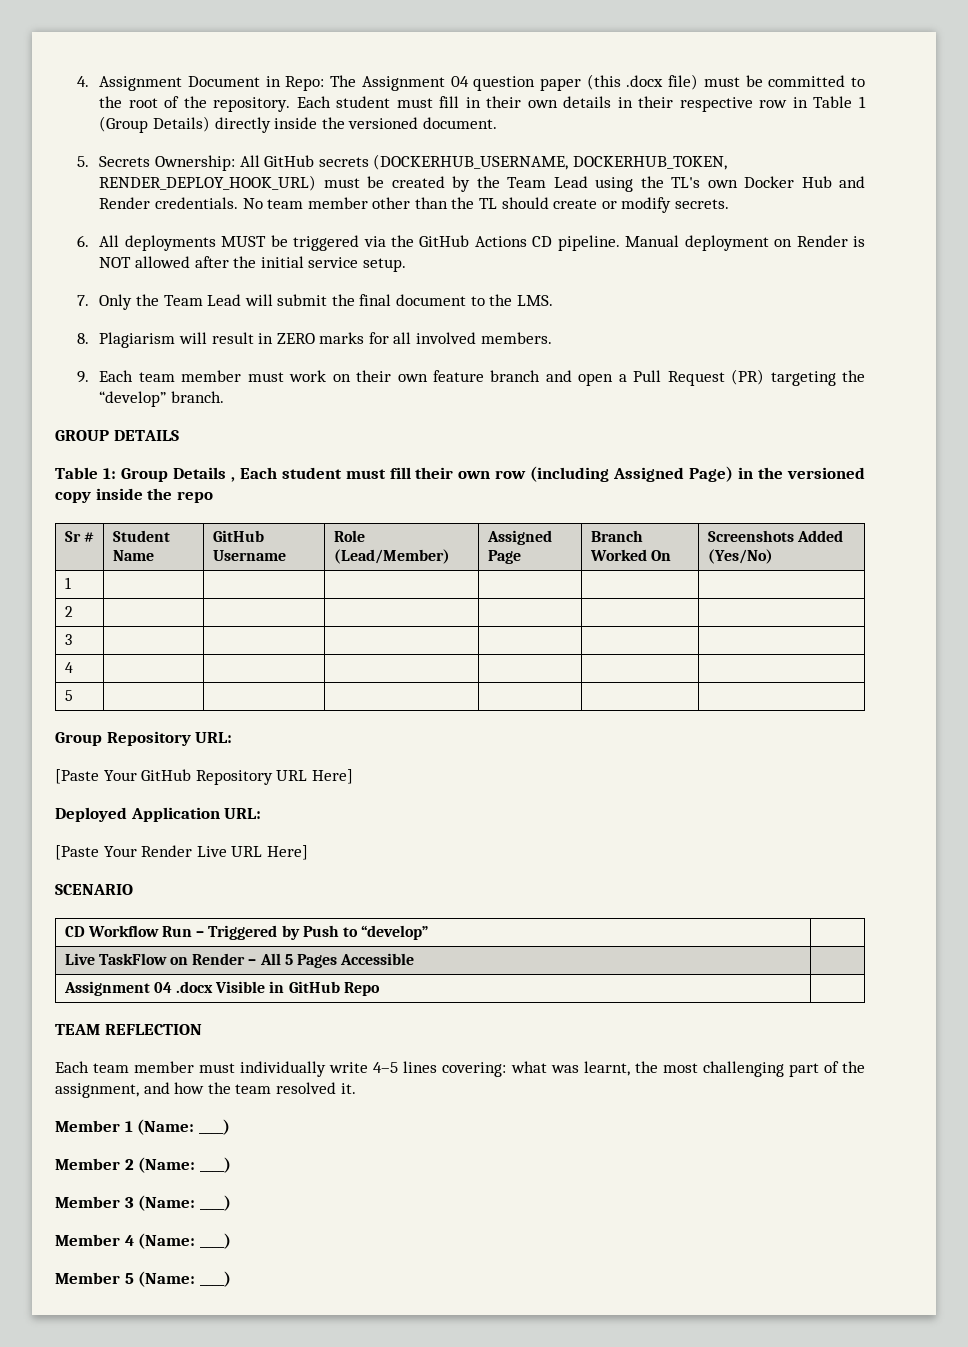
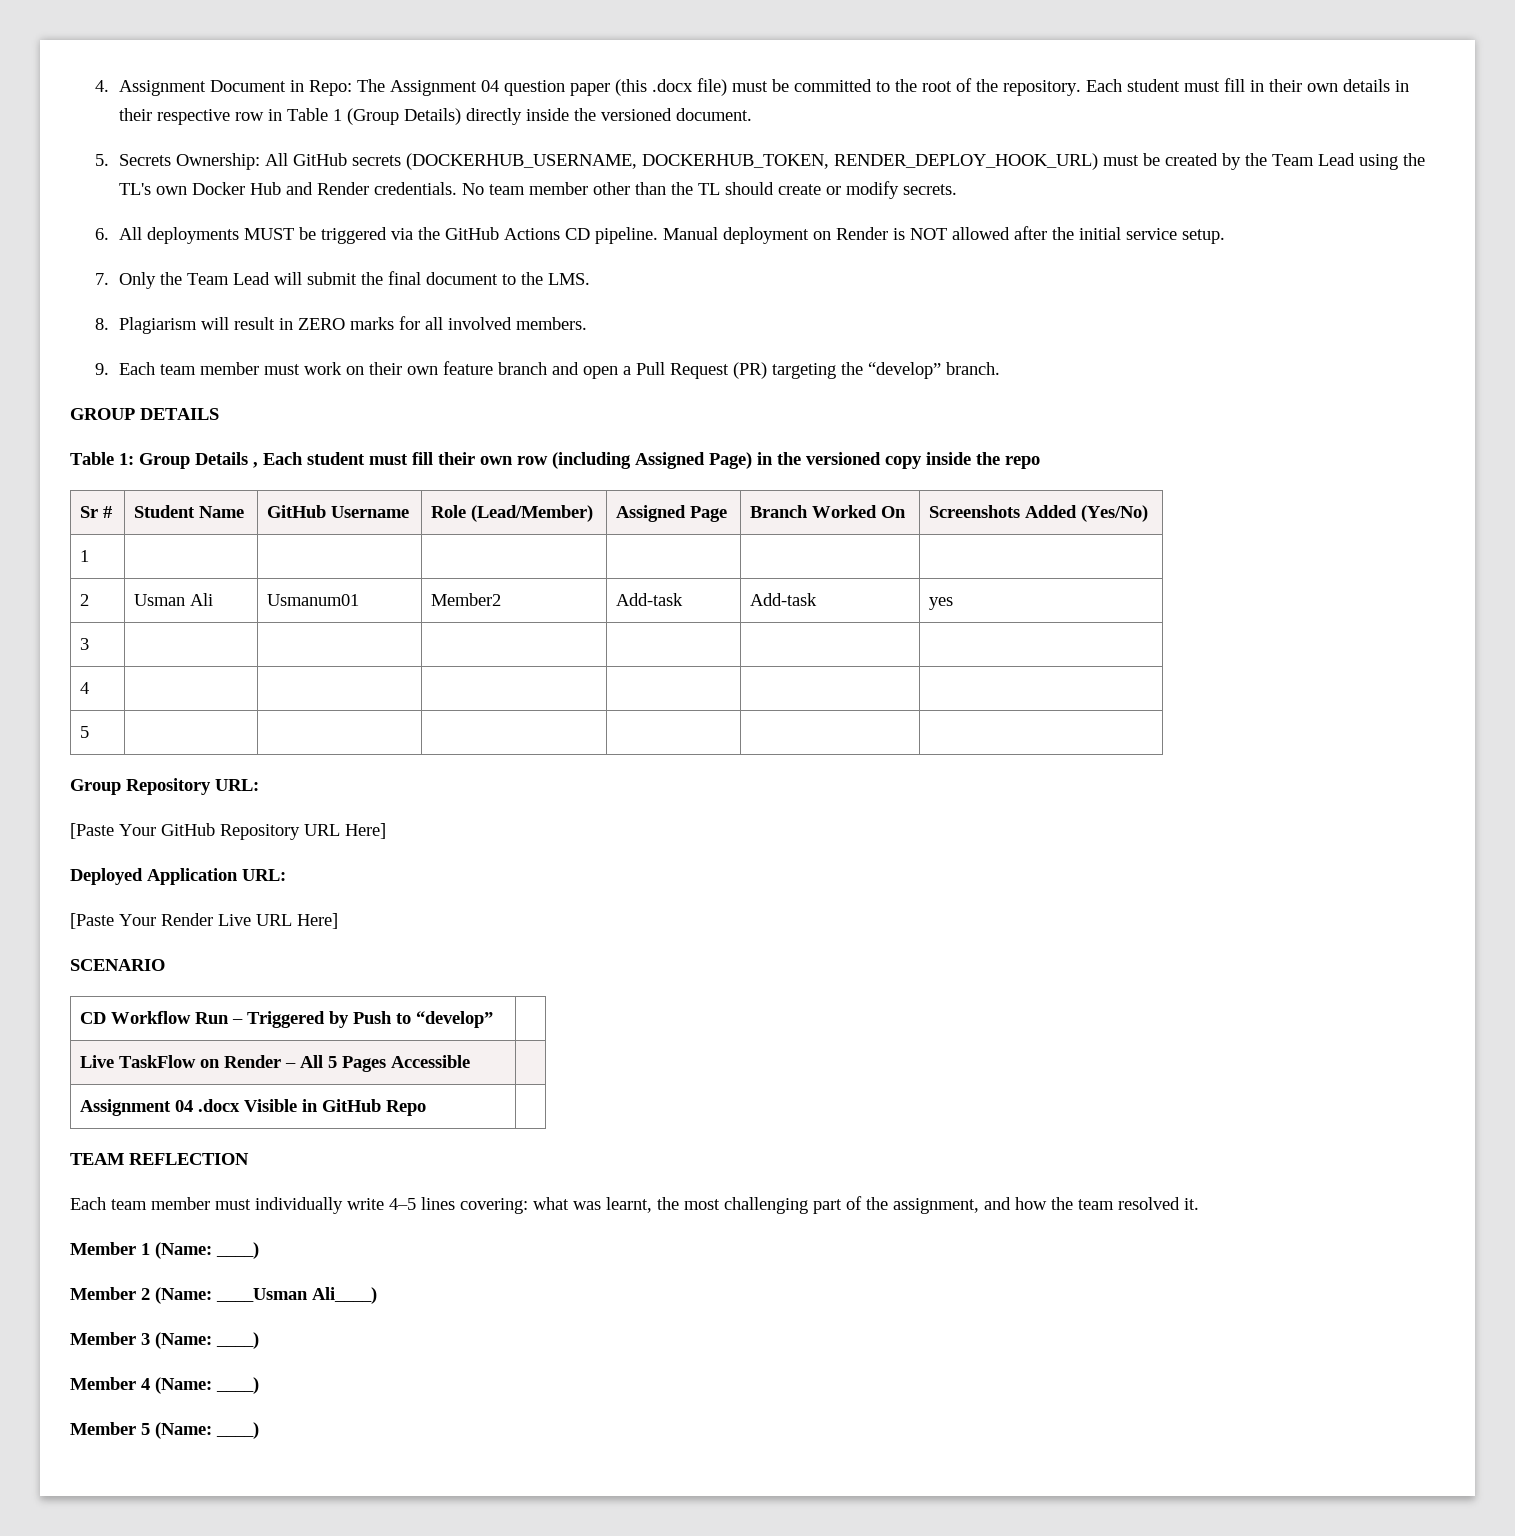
(73, 611) | | | | | -> [134,593,214,606] [267,594,360,606] [431,593,502,606] [616,593,684,606] [750,593,818,606] [929,597,954,610] Usman Ali | Usmanum01 | Member2 | Add-task | Add-task | yes
[199,1157,231,1173] ____) -> [216,1287,377,1304] ____Usman Ali____)

